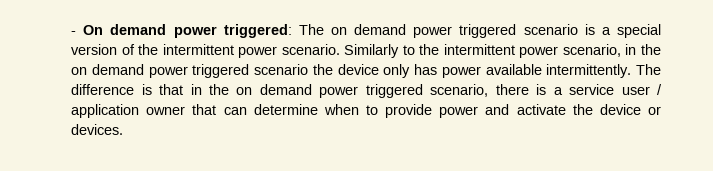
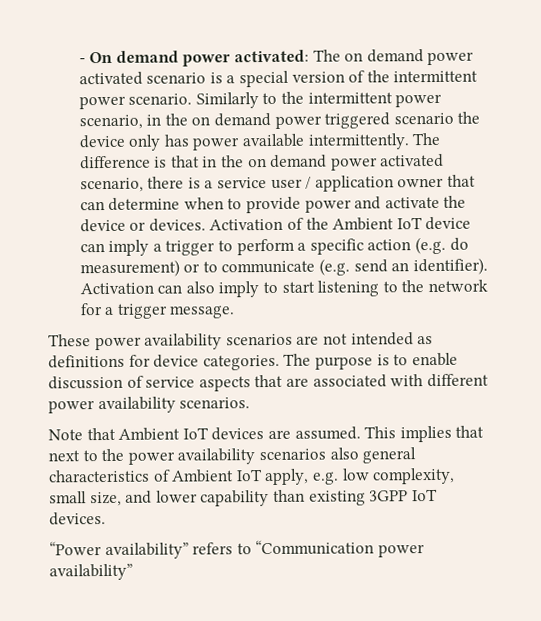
[223,24,292,38] triggered: -> [233,49,309,63] activated:
[459,24,517,38] triggered -> [78,71,143,86] activated
[365,84,423,98] triggered -> [380,153,445,168] activated
(124, 129) none -> [209,216,472,231] [79,236,469,256] [79,257,488,278] [79,279,488,298] [79,303,236,319] [48,332,434,351] [48,352,458,371] [48,373,489,392] [48,396,251,414] [48,425,485,443] [48,447,417,465] [48,467,456,486] [49,488,438,507] [49,512,106,526] [49,539,425,560] [49,563,133,581] Activation of the Ambient IoT device can imply a trigger to perform a specific action (e.g. do measurement) or to communicate (e.g. send an identifier). Activation can also imply to start listening to the network for a trigger message. // These power availability scenarios are not intended as definitions for device categories. The purpose is to enable discussion of service aspects that are associated with different power availability scenarios. // Note that Ambient IoT devices are assumed. This implies that next to the power availability scenarios also general characteristics of Ambient IoT apply, e.g. low complexity, small size, and lower capability than existing 3GPP IoT devices. // “Power availability” refers to “Communication power availability”

